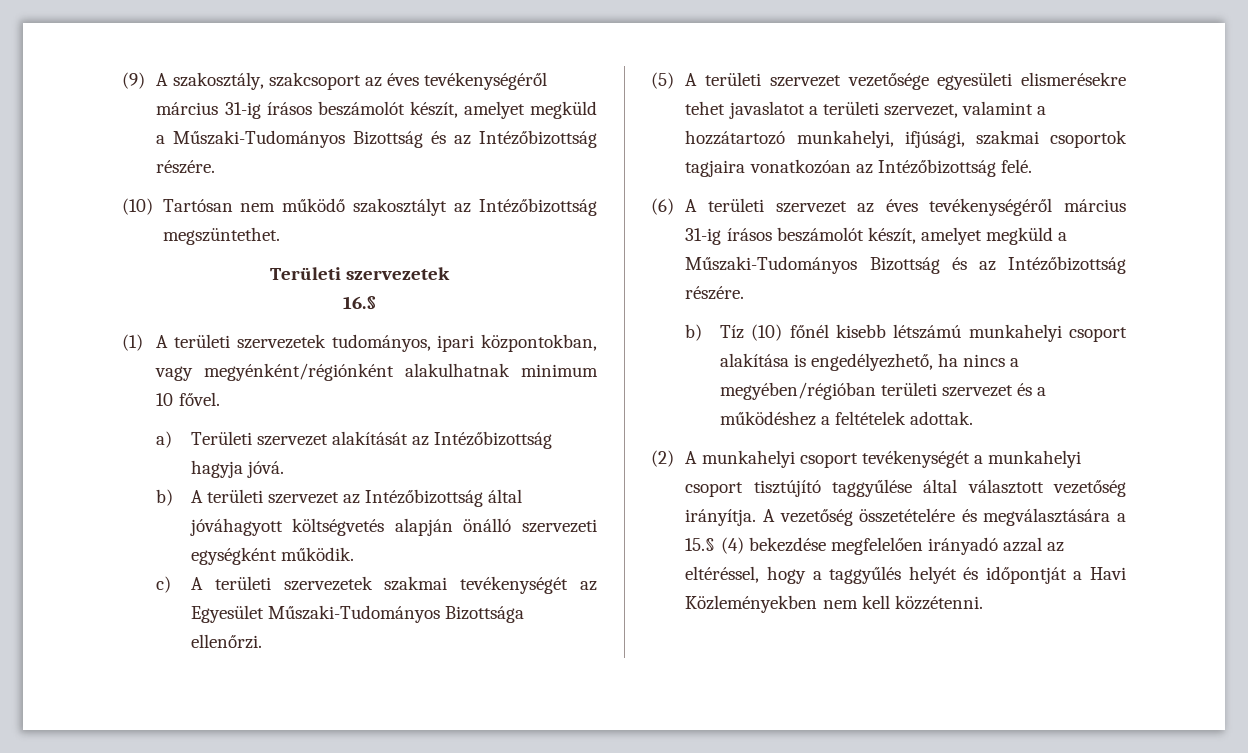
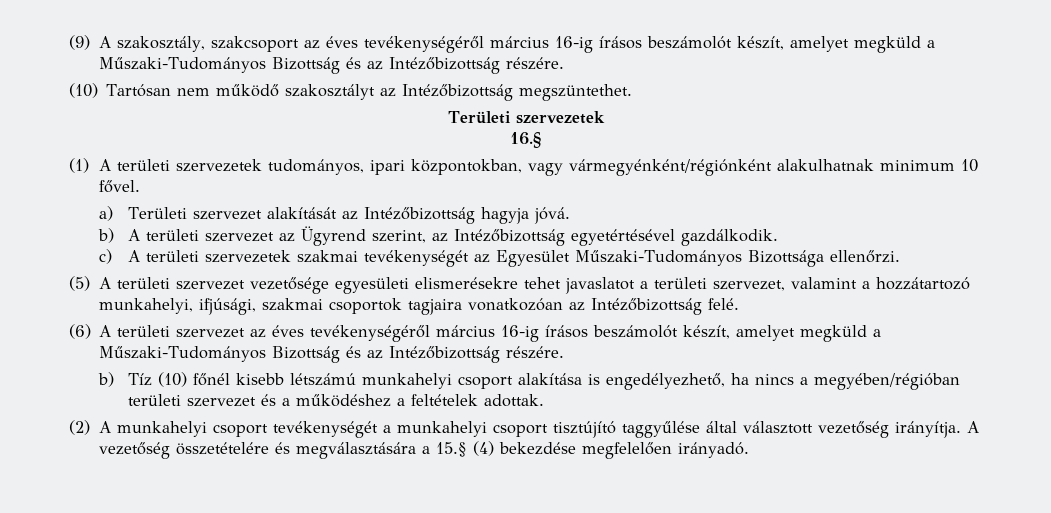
[224,102,261,119] 31-ig -> [554,36,593,53] 16-ig
[204,363,395,381] megyénként/régiónként -> [568,159,772,176] vármegyénként/régiónként
[365,489,523,507] [189,518,597,536] [190,547,354,565] Intézőbizottság által jóváhagyott költségvetés alapján önálló szervezeti egységként működik. -> [301,226,779,246] Ügyrend szerint, az Intézőbizottság egyetértésével gazdálkodik.
[685,228,722,245] 31-ig -> [501,325,540,342] 16-ig
[927,537,1065,555] [685,566,1126,584] [685,595,983,613] irányadó azzal az eltéréssel, hogy a taggyűlés helyét és időpontját a Havi Közleményekben nem kell közzétenni. -> [677,442,749,458] irányadó.

